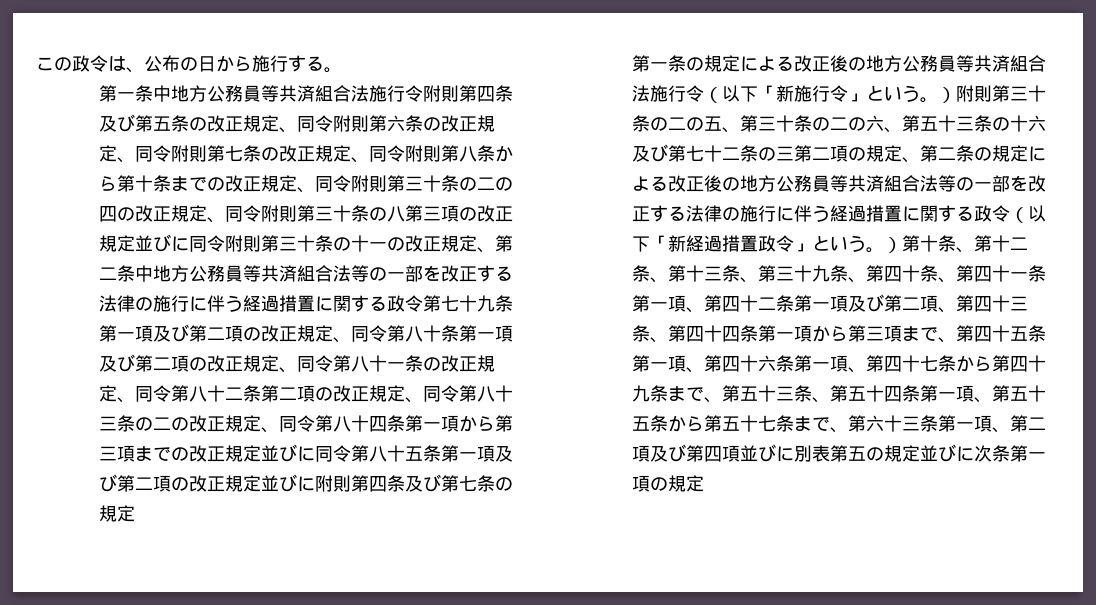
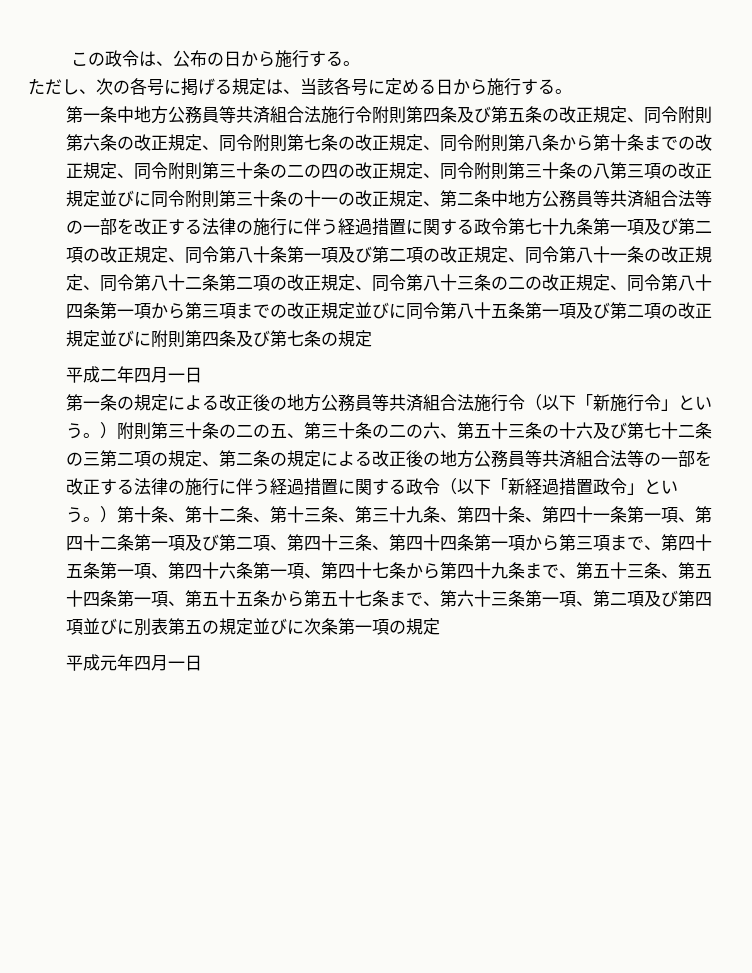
(342, 70) none -> [28,78,572,96] // ただし、次の各号に掲げる規定は、当該各号に定める日から施行する。
(135, 513) none -> [65,366,202,383] // 平成二年四月一日
(704, 483) none -> [65,654,202,671] // 平成元年四月一日

